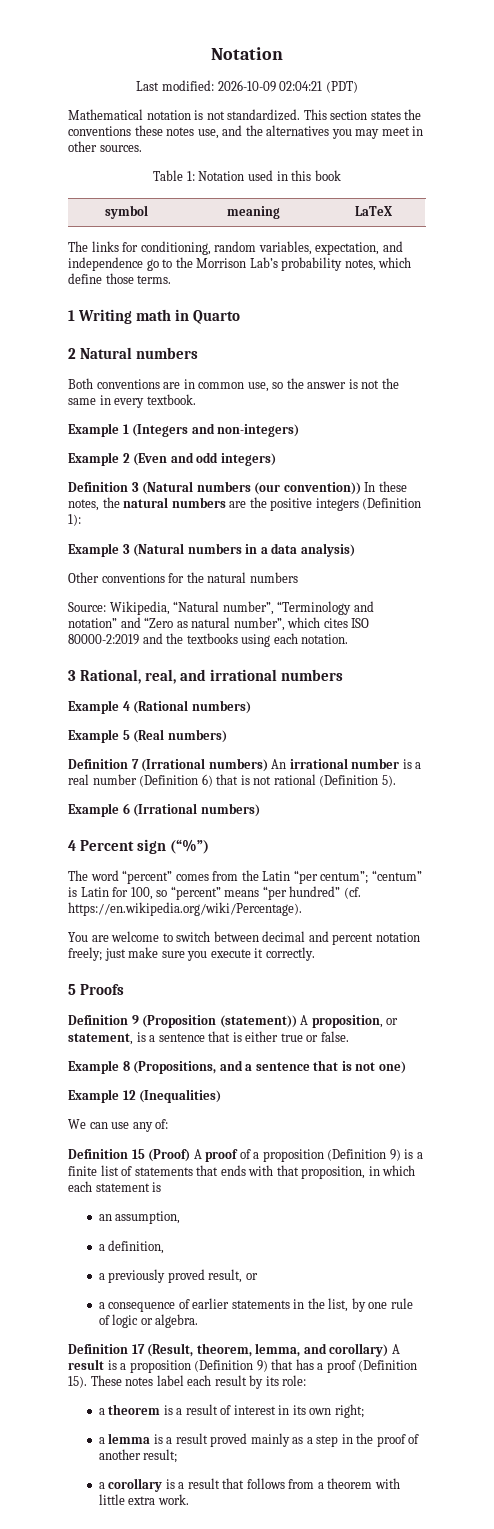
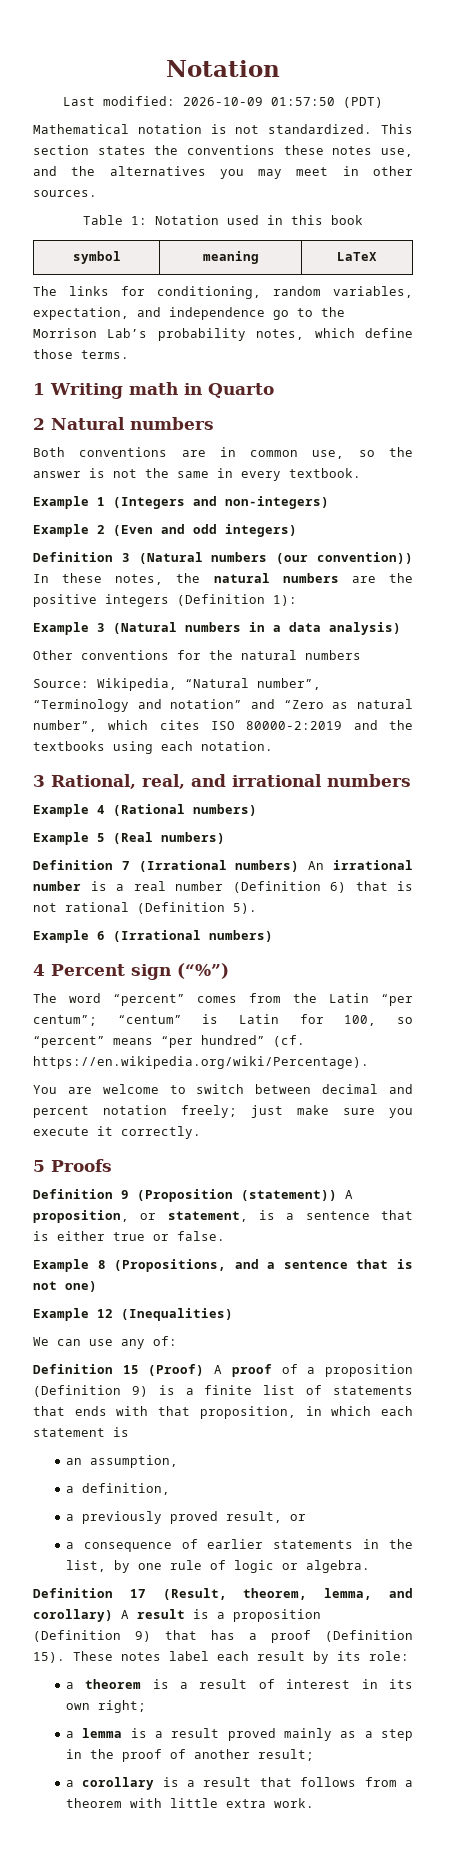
[279,81,323,91] 02:04:21 -> [271,97,335,106] 01:57:50

